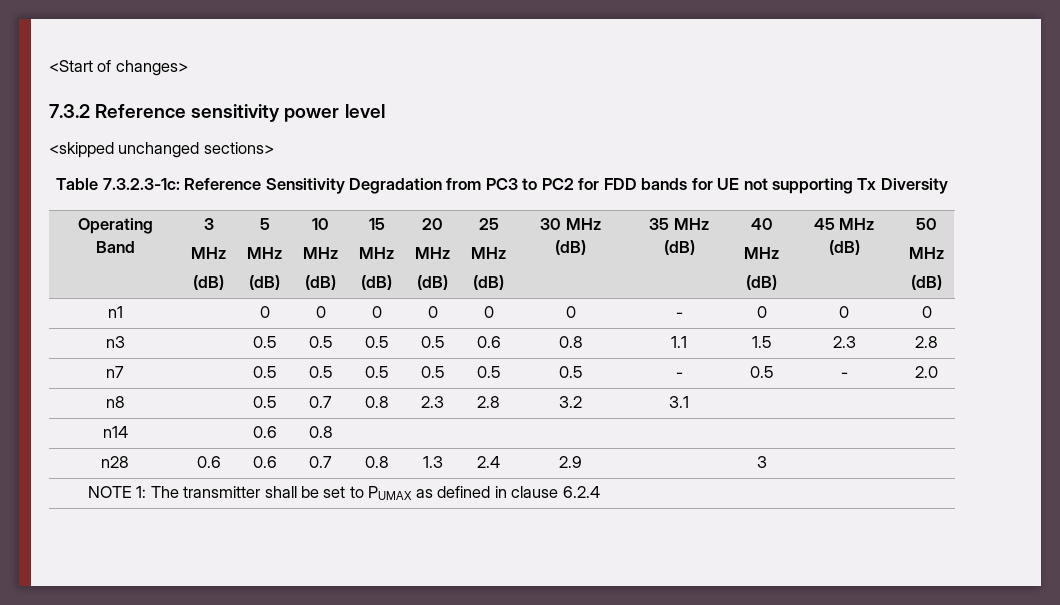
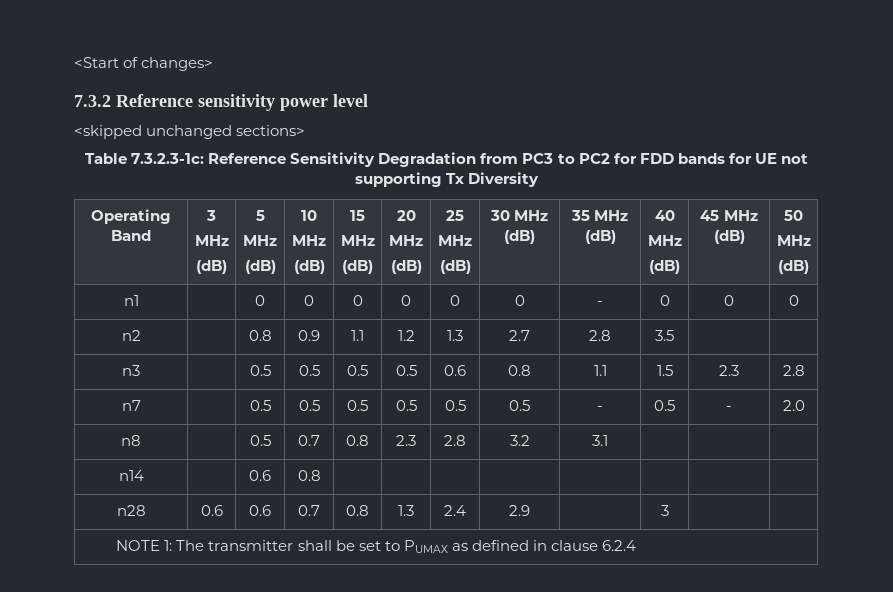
(932, 312) none -> [121,330,141,341] [248,330,272,341] [298,330,320,341] [351,330,364,341] [397,330,415,341] [447,330,463,341] [509,330,530,341] [589,330,611,341] [655,330,674,341] // n2 | | 0.8 | 0.9 | 1.1 | 1.2 | 1.3 | 2.7 | 2.8 | 3.5 | |

